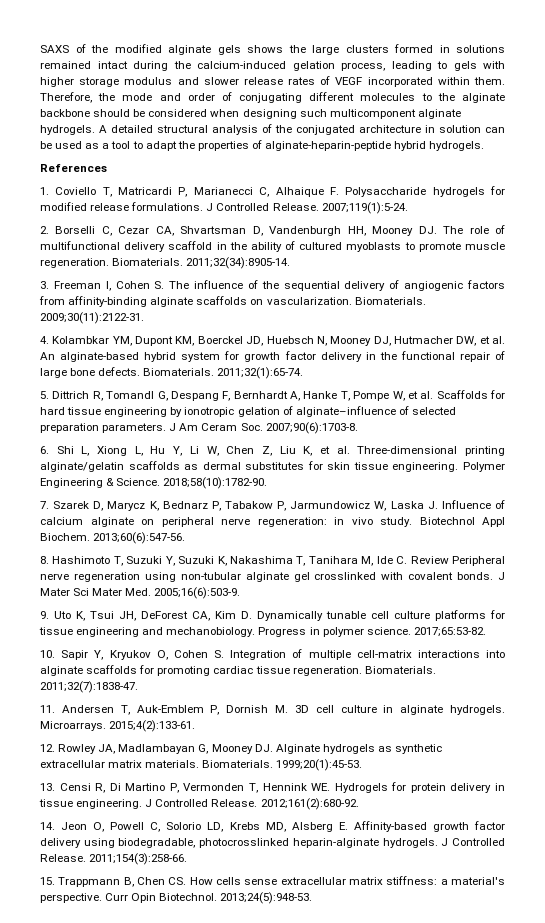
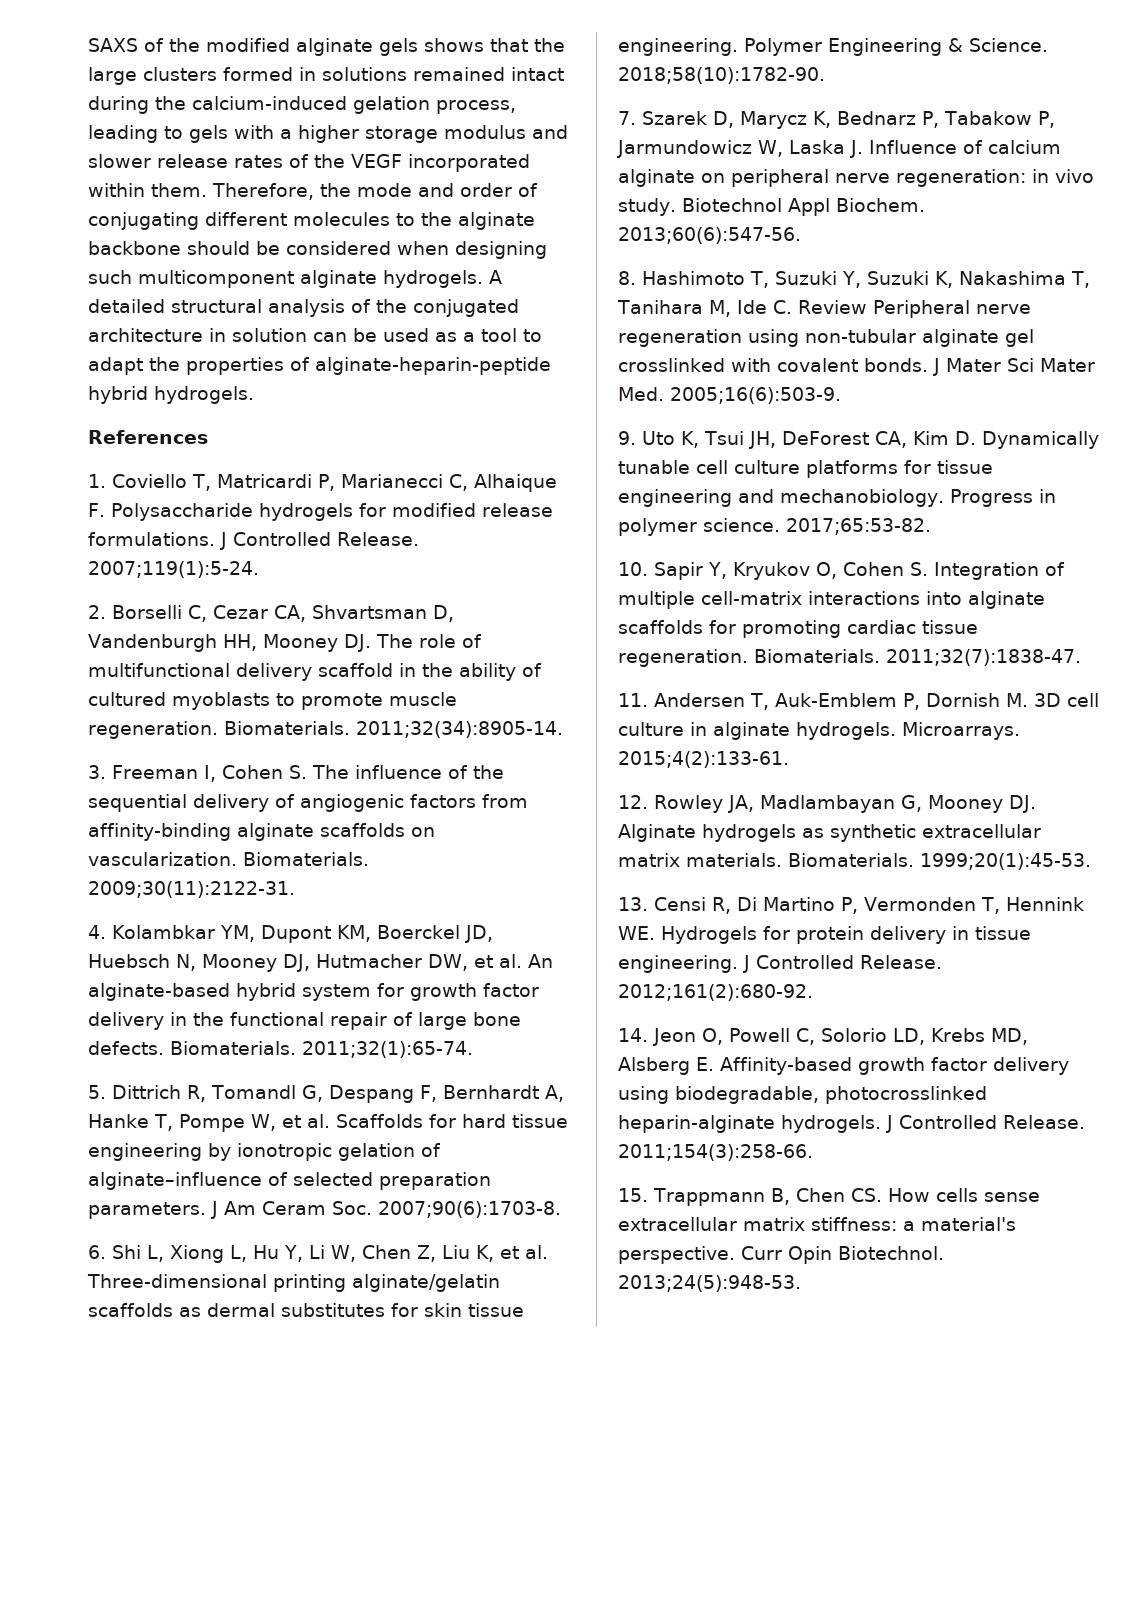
(283, 49) none -> [490,38,528,52] that
(505, 65) none -> [280,129,292,139] a
(331, 80) none -> [314,154,345,168] the

